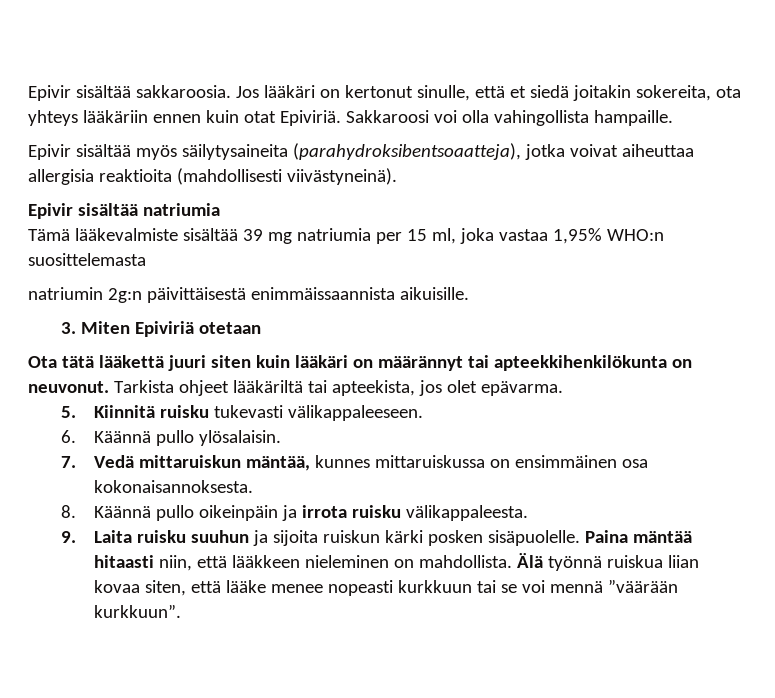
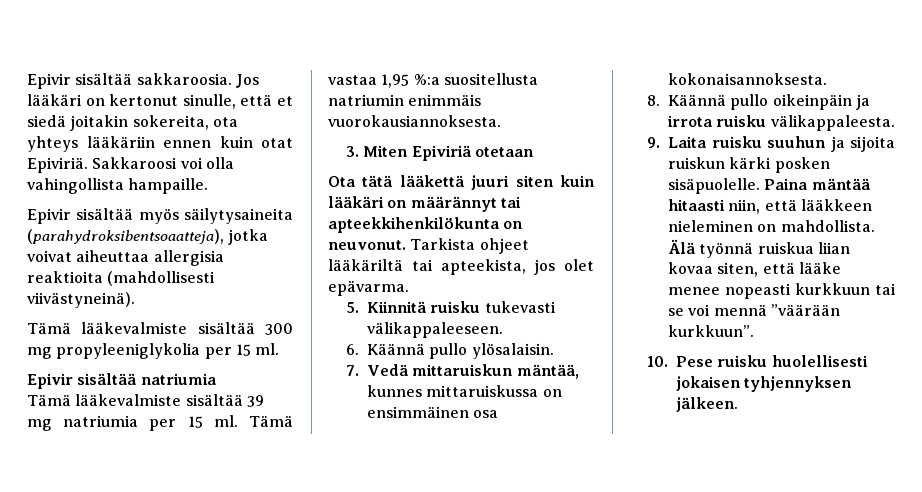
(397, 176) none -> [27,322,294,335] [27,343,280,359] // Tämä lääkevalmiste sisältää 300 mg propyleeniglykolia per 15 ml.
[431,228,664,244] [28,253,146,266] [28,287,469,303] ml, joka vastaa 1,95% WHO:n suosittelemasta // natriumin 2g:n päivittäisestä enimmäissaannista aikuisille. -> [213,415,294,427] [328,73,538,88] [328,94,482,106] [328,115,501,127] ml. Tämä vastaa 1,95 %:a suositellusta natriumin enimmäis vuorokausiannoksesta.
(182, 611) none -> [647,355,868,367] [676,376,853,392] [676,397,739,412] // 10. Pese ruisku huolellisesti jokaisen tyhjennyksen jälkeen.

